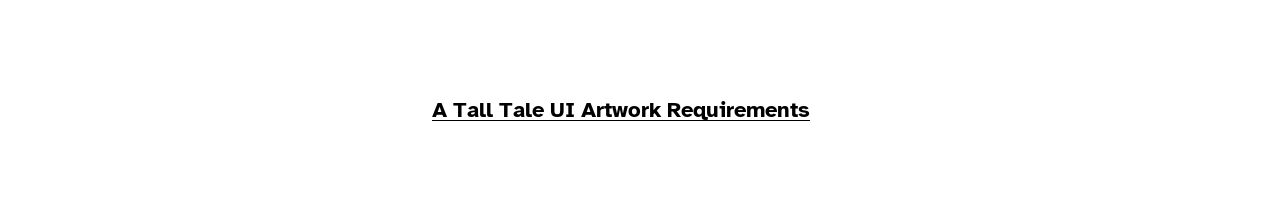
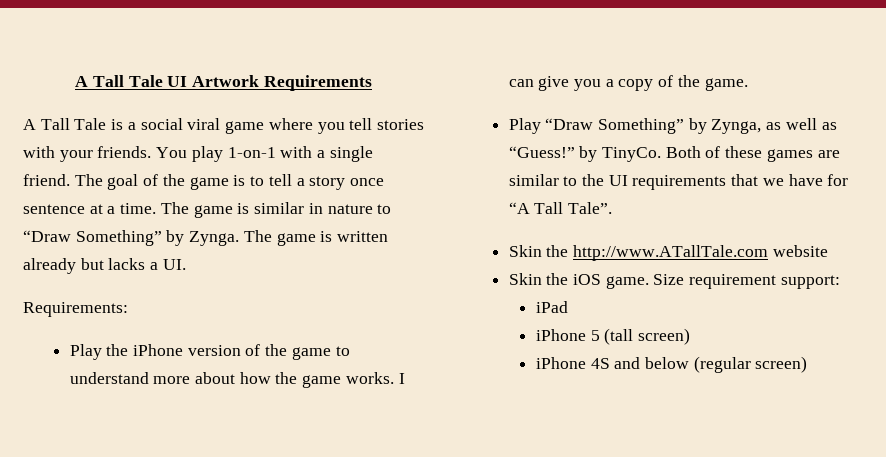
(810, 110) none -> [23,118,424,134] [23,146,373,162] [23,174,384,190] [23,202,392,218] [23,230,389,246] [23,258,186,274] [23,302,128,317] [69,344,350,360] [69,372,405,388] [508,75,748,91] [508,118,837,134] [508,146,840,162] [508,174,849,190] [508,202,612,214] [508,245,828,261] [508,273,840,289] [535,301,568,313] [535,328,691,345] [535,356,808,373] // A Tall Tale is a social viral game where you tell stories with your friends. You play 1-on-1 with a single friend. The goal of the game is to tell a story once sentence at a time. The game is similar in nature to “Draw Something” by Zynga. The game is written already but lacks a UI. // Requirements: // Play the iPhone version of the game to understand more about how the game works. I can give you a copy of the game. // Play “Draw Something” by Zynga, as well as “Guess!” by TinyCo. Both of these games are similar to the UI requirements that we have for “A Tall Tale”. // Skin the http://www.ATallTale.com website // Skin the iOS game. Size requirement support: // iPad // iPhone 5 (tall screen) // iPhone 4S and below (regular screen)

